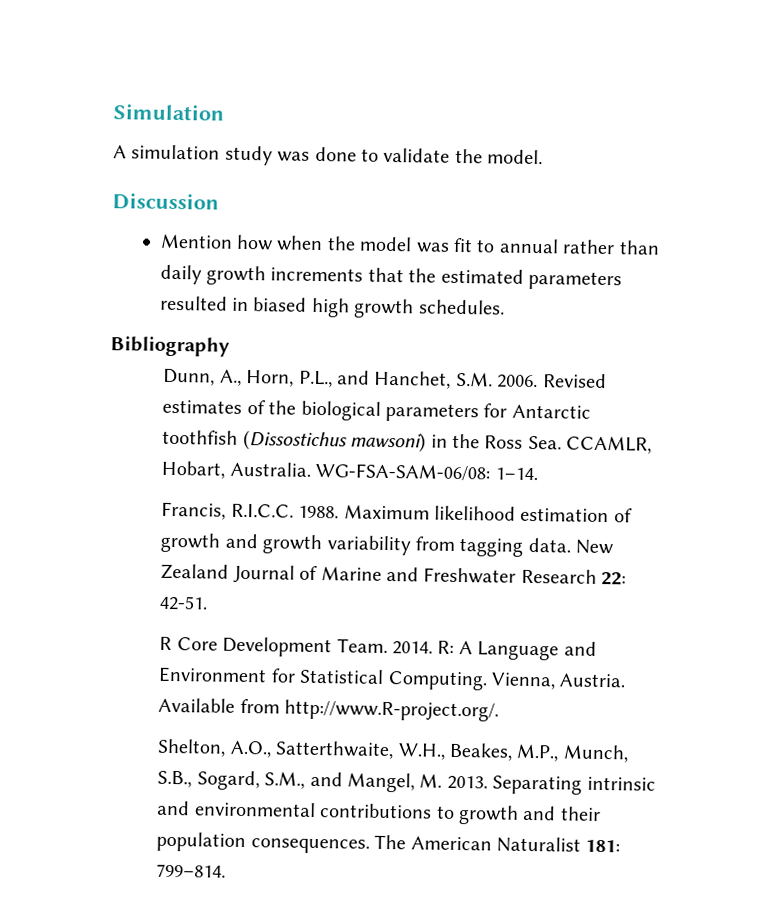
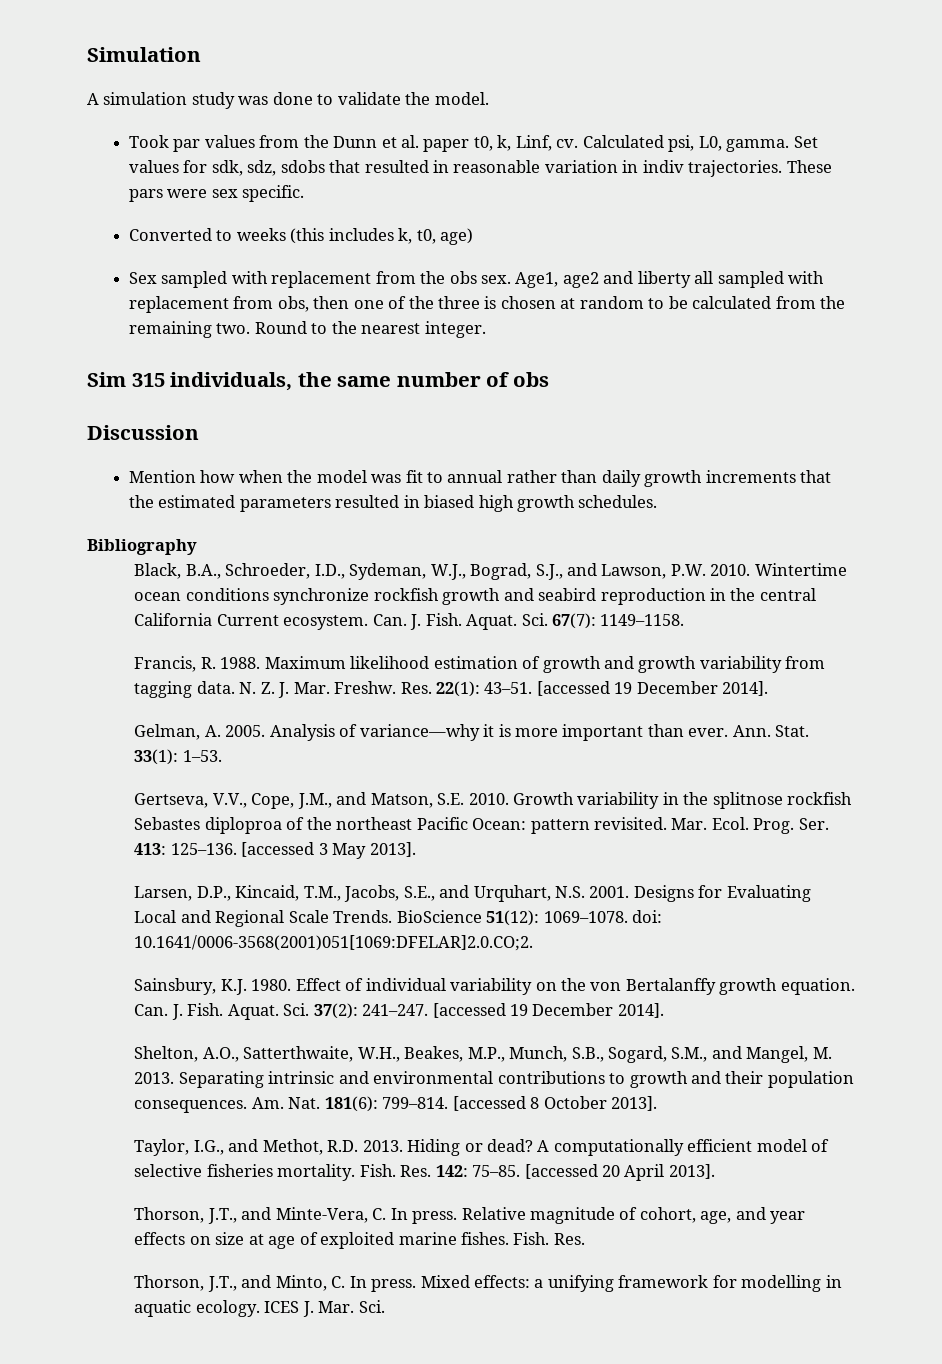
(544, 157) none -> [128,135,818,152] [128,160,832,177] [128,185,305,202] [128,228,473,245] [128,271,825,288] [128,296,846,313] [128,321,486,338] [87,372,549,391] // Took par values from the Dunn et al. paper t0, k, Linf, cv. Calculated psi, L0, gamma. Set values for sdk, sdz, sdobs that resulted in reasonable variation in indiv trajectories. These pars were sex specific. // Converted to weeks (this includes k, t0, age) // Sex sampled with replacement from the obs sex. Age1, age2 and liberty all sampled with replacement from obs, then one of the three is chosen at random to be calculated from the remaining two. Round to the nearest integer. // Sim 315 individuals, the same number of obs
[163,368,607,389] [162,399,591,423] [162,429,653,454] [161,460,538,482] Dunn, A., Horn, P.L., and Hanchet, S.M. 2006. Revised estimates of the biological parameters for Antarctic toothfish (Dissostichus mawsoni) in the Ross Sea. CCAMLR, Hobart, Australia. WG-FSA-SAM-06/08: 1–14. -> [134,563,847,580] [134,588,816,605] [134,613,685,630] Black, B.A., Schroeder, I.D., Sydeman, W.J., Bograd, S.J., and Lawson, P.W. 2010. Wintertime ocean conditions synchronize rockfish growth and seabird reproduction in the central California Current ecosystem. Can. J. Fish. Aquat. Sci. 67(7): 1149–1158.
[230,503,294,518] R.I.C.C. -> [200,657,216,669] R.
[575,539,615,555] [160,563,627,586] [159,595,209,611] [159,636,597,661] [158,666,627,691] [158,697,500,722] New Zealand Journal of Marine and Freshwater Research 22: 42-51. // R Core Development Team. 2014. R: A Language and Environment for Statistical Computing. Vienna, Austria. Available from http://www.R-project.org/. -> [239,681,769,698] [134,724,810,741] [134,749,222,765] [134,792,853,809] [134,817,829,834] [134,842,416,859] [134,885,811,902] [134,910,662,927] [134,935,534,951] [134,978,855,995] [134,1003,664,1020] N. Z. J. Mar. Freshw. Res. 22(1): 43–51. [accessed 19 December 2014]. // Gelman, A. 2005. Analysis of variance—why it is more important than ever. Ann. Stat. 33(1): 1–53. // Gertseva, V.V., Cope, J.M., and Matson, S.E. 2010. Growth variability in the splitnose rockfish Sebastes diploproa of the northeast Pacific Ocean: pattern revisited. Mar. Ecol. Prog. Ser. 413: 125–136. [accessed 3 May 2013]. // Larsen, D.P., Kincaid, T.M., Jacobs, S.E., and Urquhart, N.S. 2001. Designs for Evaluating Local and Regional Scale Trends. BioScience 51(12): 1069–1078. doi: 10.1641/0006-3568(2001)051[1069:DFELAR]2.0.CO;2. // Sainsbury, K.J. 1980. Effect of individual variability on the von Bertalanffy growth equation. Can. J. Fish. Aquat. Sci. 37(2): 241–247. [accessed 19 December 2014].
[374,834,621,853] [156,863,227,878] The American Naturalist 181: 799–814. -> [251,1096,657,1112] [134,1139,830,1156] [134,1164,715,1181] [134,1207,806,1224] [134,1232,585,1249] [134,1275,842,1292] [134,1300,385,1317] Am. Nat. 181(6): 799–814. [accessed 8 October 2013]. // Taylor, I.G., and Methot, R.D. 2013. Hiding or dead? A computationally efficient model of selective fisheries mortality. Fish. Res. 142: 75–85. [accessed 20 April 2013]. // Thorson, J.T., and Minte-Vera, C. In press. Relative magnitude of cohort, age, and year effects on size at age of exploited marine fishes. Fish. Res. // Thorson, J.T., and Minto, C. In press. Mixed effects: a unifying framework for modelling in aquatic ecology. ICES J. Mar. Sci.

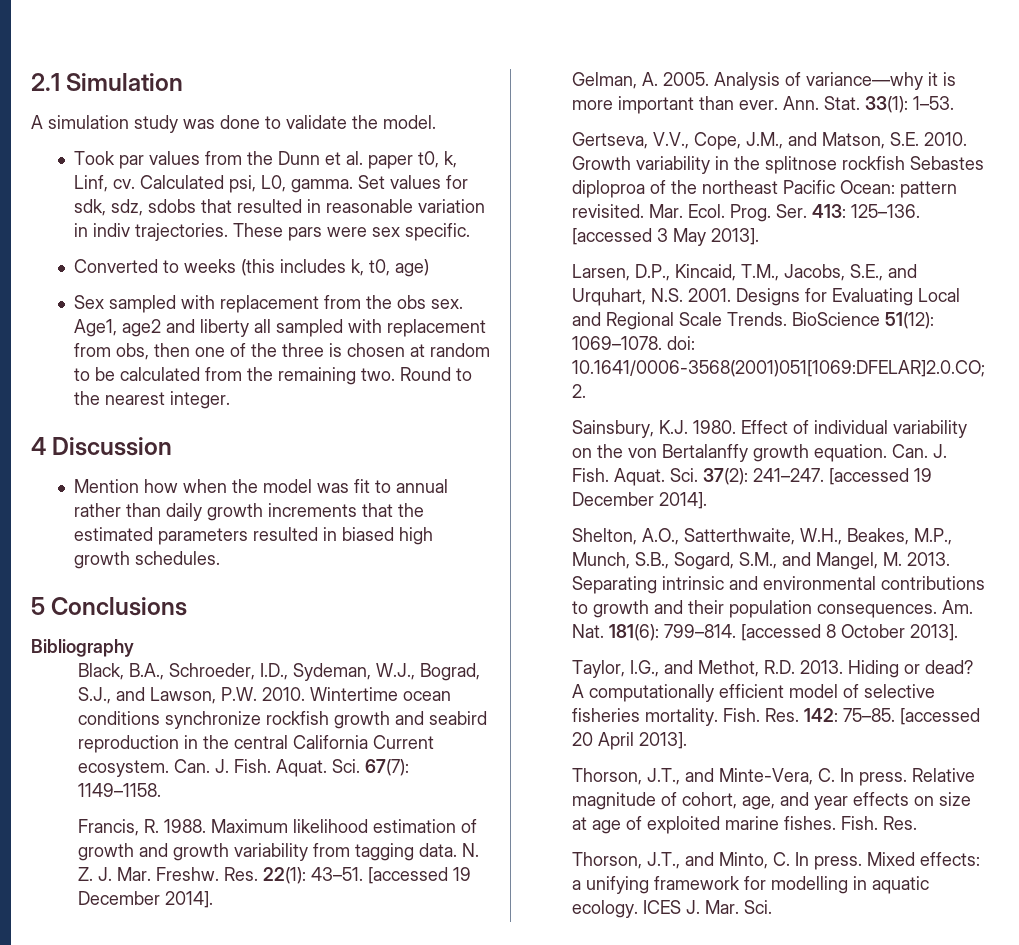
(87, 54) none -> [31,73,60,91] 2.1
[87,372,549,391] Sim 315 individuals, the same number of obs // -> [31,437,46,455] 4
(658, 501) none -> [31,597,188,616] // 5 Conclusions

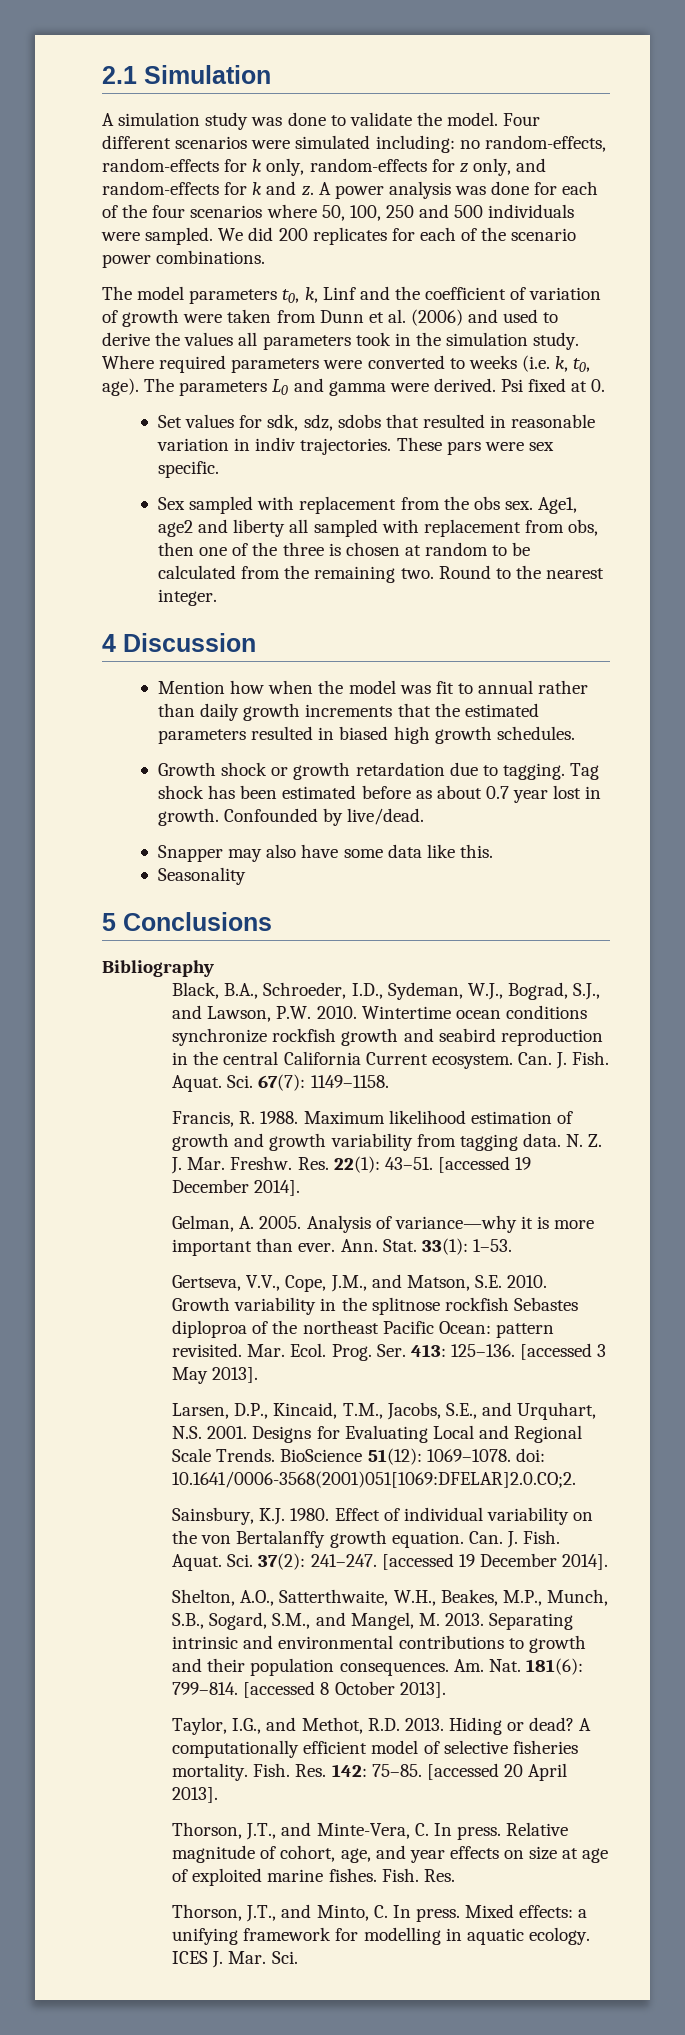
[74,151,458,169] [74,175,354,193] // Took par values from the Dunn et al. paper t0, k, Linf, cv. Calculated psi, L0, gamma. -> [503,113,541,126] [102,135,606,153] [102,158,547,176] [102,181,599,199] [102,204,575,221] [101,227,577,245] [102,250,266,268] [102,286,602,304] [102,309,559,327] [102,332,580,350] [102,355,591,373] [102,378,606,396] Four different scenarios were simulated including: no random-effects, random-effects for k only, random-effects for z only, and random-effects for k and z. A power analysis was done for each of the four scenarios where 50, 100, 250 and 500 individuals were sampled. We did 200 replicates for each of the scenario power combinations. // The model parameters t0, k, Linf and the coefficient of variation of growth were taken from Dunn et al. (2006) and used to derive the values all parameters took in the simulation study. Where required parameters were converted to weeks (i.e. k, t0, age). The parameters L0 and gamma were derived. Psi fixed at 0. //
[74,259,430,277] // Converted to weeks (this includes k, t0, age) -> (219, 469) none
(221, 558) none -> [157,762,600,780] [157,785,602,803] [157,808,425,826] [157,844,493,862] [157,867,246,885] // Growth shock or growth retardation due to tagging. Tag shock has been estimated before as about 0.7 year lost in growth. Confounded by live/dead. // Snapper may also have some data like this. // Seasonality

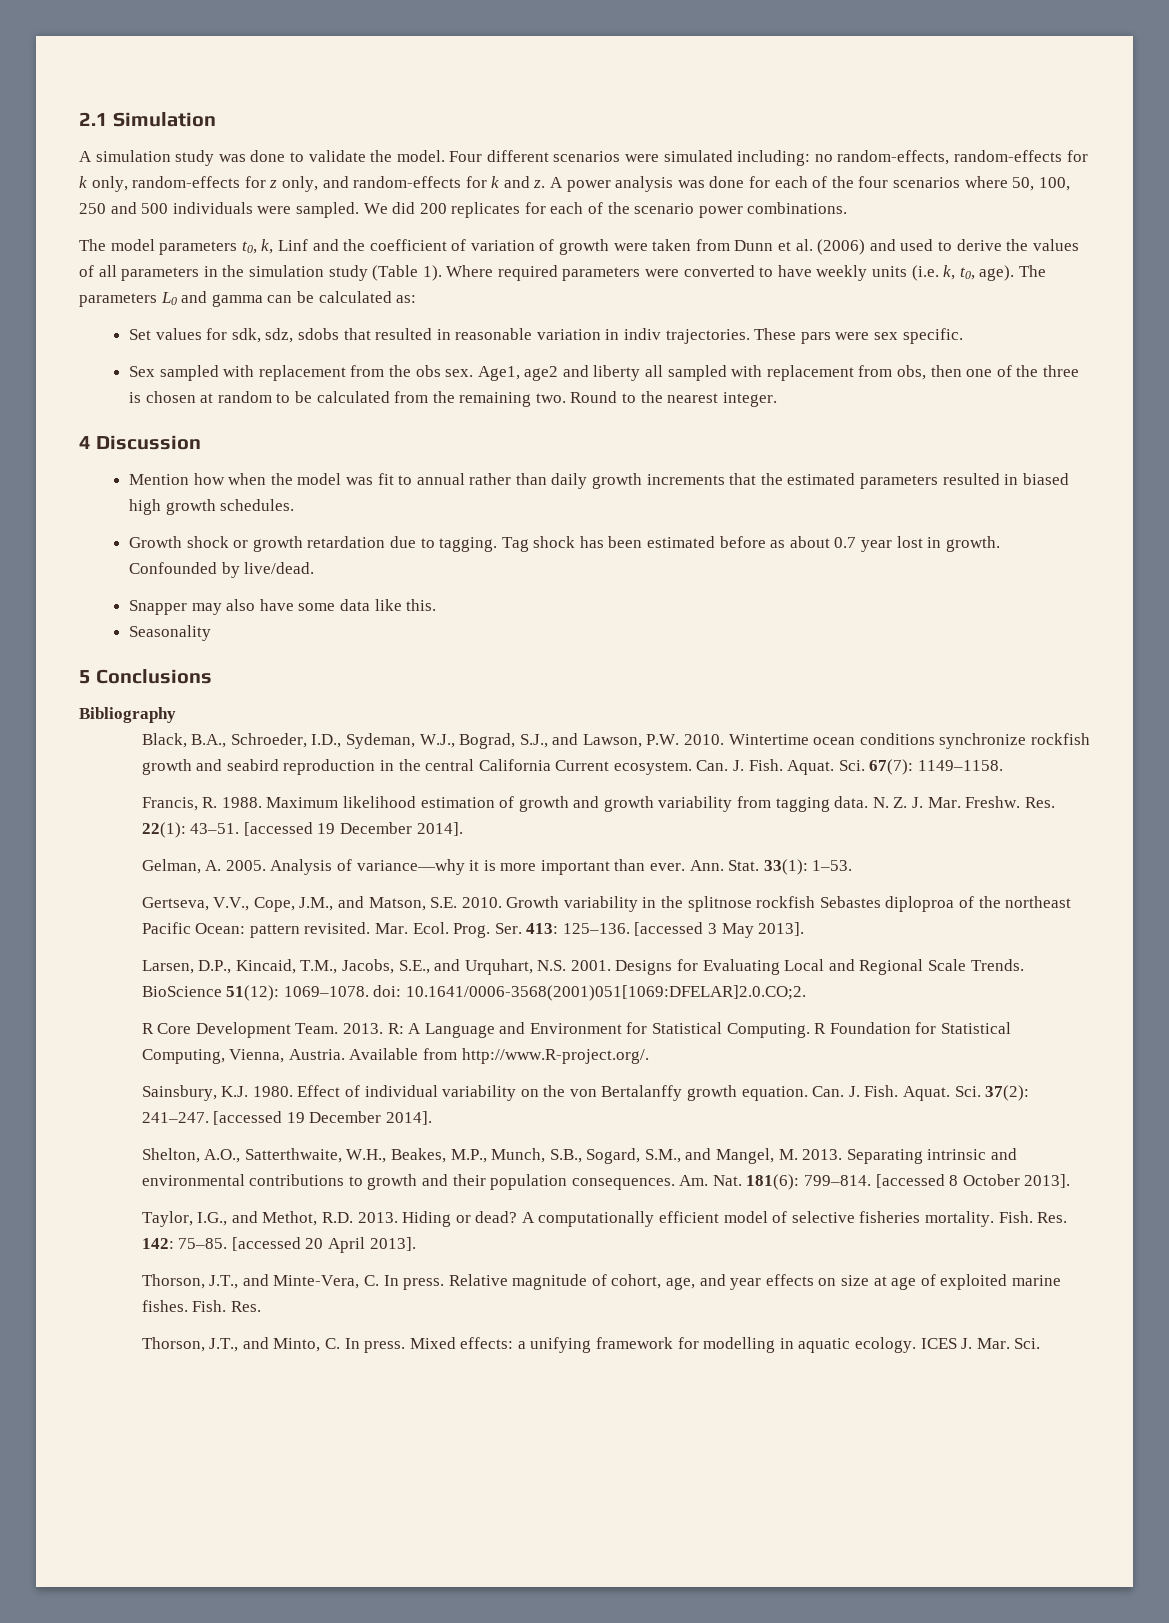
(234, 339) none -> [79,265,94,277] of
[355,332,391,346] took -> (200, 274) none
[533,332,580,350] study. -> [328,265,442,281] study (Table 1).
[468,355,517,369] weeks -> [777,265,908,281] have weekly units
[389,378,606,392] were derived. Psi fixed at 0. -> [267,291,417,303] can be calculated as:
(577, 1479) none -> [141,1022,1011,1038] [141,1048,649,1064] // R Core Development Team. 2013. R: A Language and Environment for Statistical Computing. R Foundation for Statistical Computing, Vienna, Austria. Available from http://www.R-project.org/.

